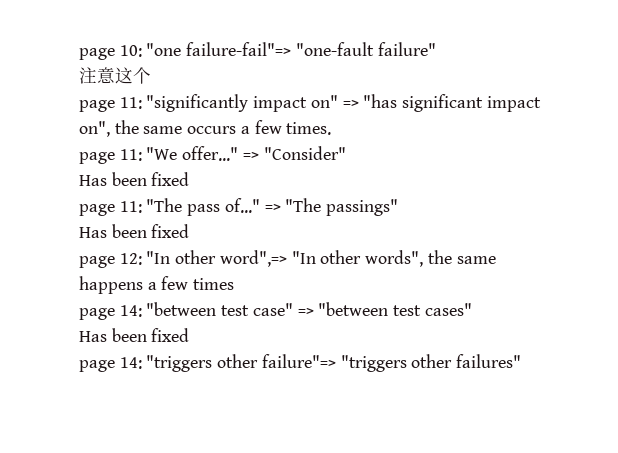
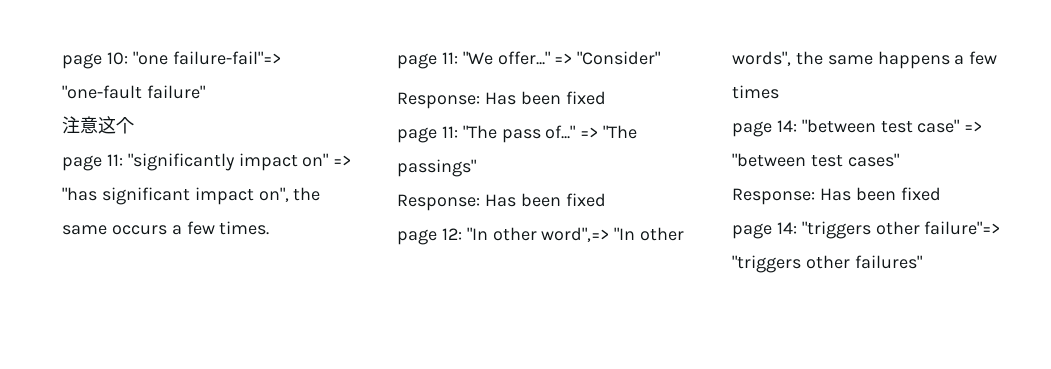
(346, 153) none -> [397,92,480,109] Response:
(399, 207) none -> [397,194,480,211] Response:
(472, 309) none -> [732,188,815,205] Response:

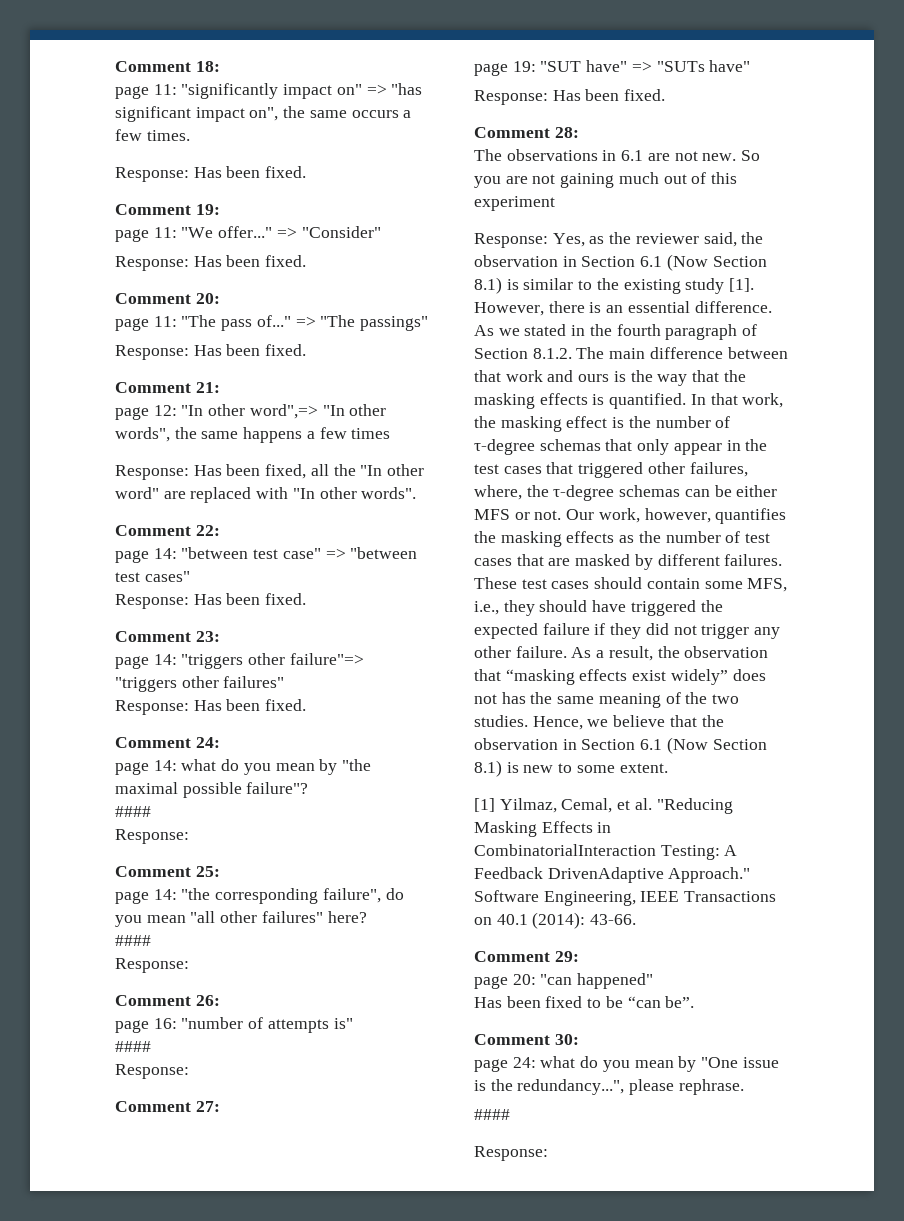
[62,51,281,69] [62,85,205,99] [62,116,134,134] page 10: "one failure-fail"=> "one-fault failure" // 注意这个 -> [115,61,220,72] Comment 18:
(270, 228) none -> [115,166,307,182] [115,204,220,215] // Response: Has been fixed. // Comment 19:
[565,91,606,105] fixed -> [265,255,307,267] [115,293,220,304] fixed. // Comment 20:
[565,193,606,207] fixed -> [265,344,307,356] [115,382,220,393] fixed. // Comment 21:
(779, 92) none -> [115,464,425,480] [115,487,417,503] [115,525,220,536] // Response: Has been fixed, all the "In other word" are replaced with "In other words". // Comment 22:
[900,187,941,201] fixed -> [265,593,307,605] [115,631,220,642] fixed. // Comment 23:
(922, 262) none -> [115,699,307,715] [115,737,220,748] [115,759,372,775] [115,782,309,798] [115,806,151,817] [115,829,189,844] [115,866,220,877] [115,888,404,904] [115,911,367,927] [115,935,151,946] [115,958,189,973] [115,995,220,1006] [115,1017,353,1033] [115,1041,151,1052] [115,1064,189,1079] [115,1101,220,1112] [474,60,751,76] [474,89,666,105] [474,127,579,138] [474,149,761,161] [474,172,738,188] [474,196,555,211] [474,232,764,248] [474,254,767,271] [474,277,755,294] [474,301,772,316] [474,324,758,340] [474,347,788,359] [474,370,746,386] [474,393,784,409] [474,416,731,432] [474,439,768,455] [474,462,748,478] [474,485,778,501] [474,508,787,524] [474,531,771,547] [474,554,783,570] [474,577,788,592] [474,600,723,616] [474,623,781,639] [474,646,769,661] [474,669,766,685] [474,692,740,708] [474,715,724,730] [474,737,767,754] [474,760,668,777] [474,798,733,814] [474,821,612,837] [474,844,738,860] [474,867,751,883] [474,890,777,906] [474,912,637,929] [474,951,579,962] [474,973,654,989] [474,996,695,1008] [474,1034,579,1045] [474,1056,779,1072] [474,1079,744,1095] [474,1109,510,1120] [474,1146,548,1161] // Response: Has been fixed. // Comment 24: // page 14: what do you mean by "the maximal possible failure"? // #### // Response: // Comment 25: // page 14: "the corresponding failure", do you mean "all other failures" here? // #### // Response: // Comment 26: // page 16: "number of attempts is" // #### // Response: // Comment 27: // page 19: "SUT have" => "SUTs have" // Response: Has been fixed. // Comment 28: // The observations in 6.1 are not new. So you are not gaining much out of this experiment // Response: Yes, as the reviewer said, the observation in Section 6.1 (Now Section 8.1) is similar to the existing study [1]. However, there is an essential difference. As we stated in the fourth paragraph of Section 8.1.2. The main difference between that work and ours is the way that the masking effects is quantified. In that work, the masking effect is the number of τ-degree schemas that only appear in the test cases that triggered other failures, where, the τ-degree schemas can be either MFS or not. Our work, however, quantifies the masking effects as the number of test cases that are masked by different failures. These test cases should contain some MFS, i.e., they should have triggered the expected failure if they did not trigger any other failure. As a result, the observation that “masking effects exist widely” does not has the same meaning of the two studies. Hence, we believe that the observation in Section 6.1 (Now Section 8.1) is new to some extent. // [1] Yilmaz, Cemal, et al. "Reducing Masking Effects in CombinatorialInteraction Testing: A Feedback DrivenAdaptive Approach." Software Engineering, IEEE Transactions on 40.1 (2014): 43-66. // Comment 29: // page 20: "can happened" // Has been fixed to be “can be”. // Comment 30: // page 24: what do you mean by "One issue is the redundancy...", please rephrase. // #### // Response:

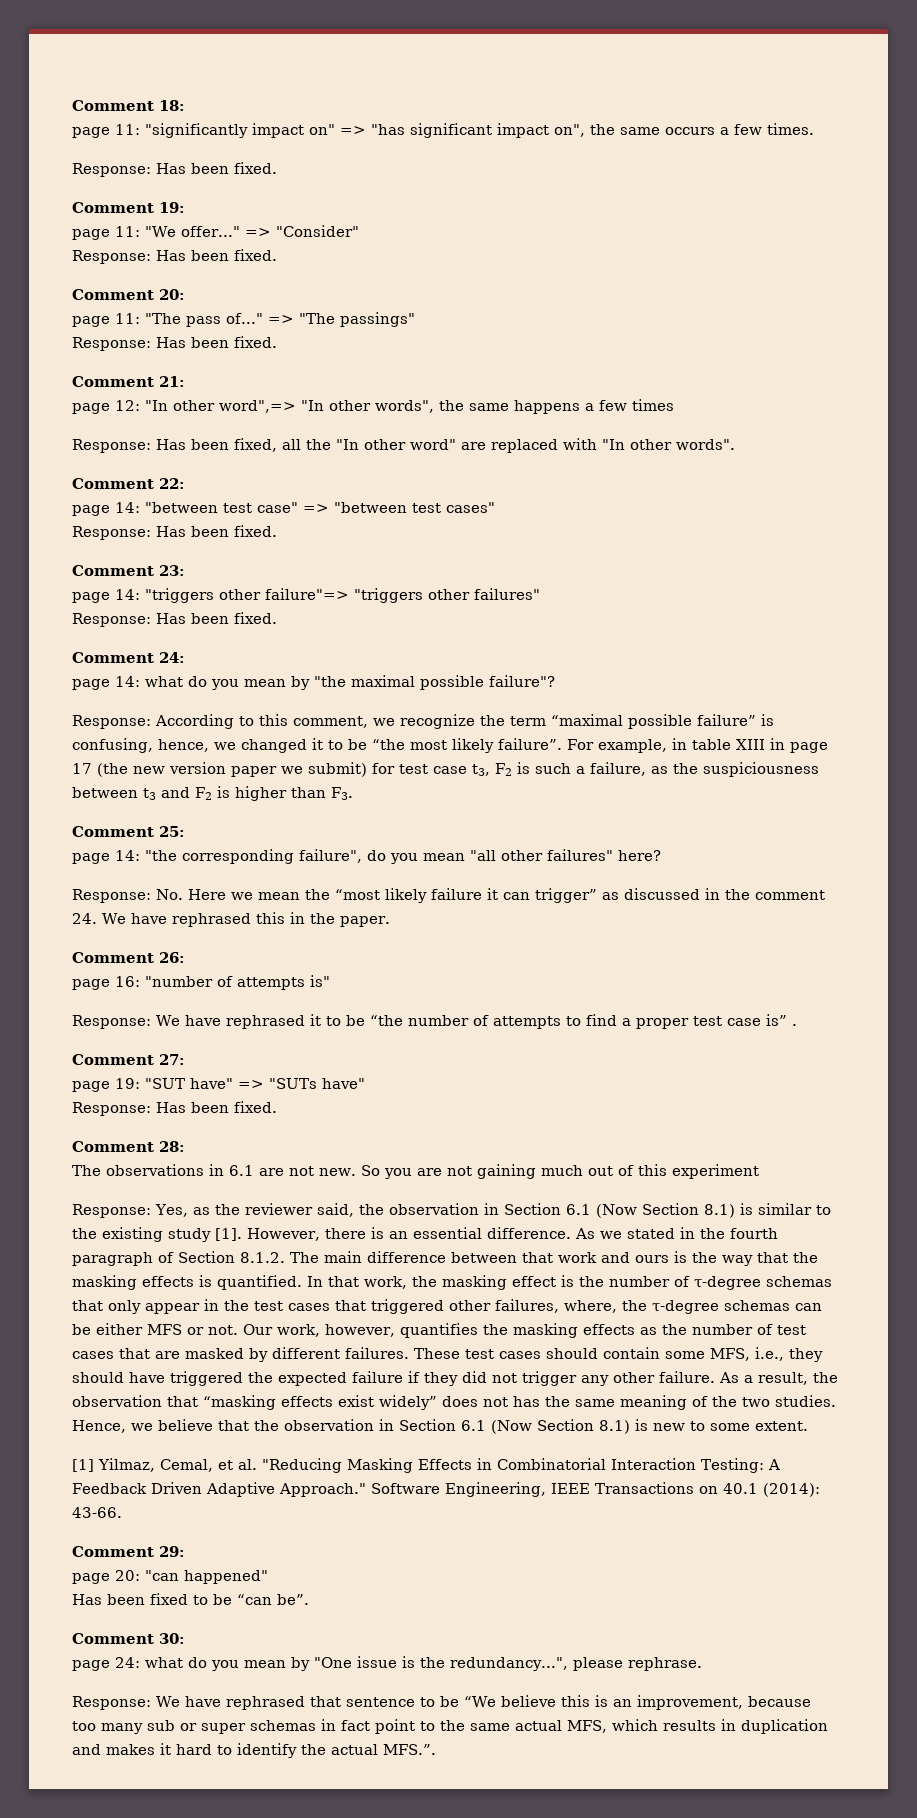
[115,806,151,817] [115,829,189,844] // #### // Response: -> [72,714,774,729] [72,738,828,753] [72,762,819,777] [72,786,353,801] // Response: According to this comment, we recognize the term “maximal possible failure” is confusing, hence, we changed it to be “the most likely failure”. For example, in table XIII in page 17 (the new version paper we submit) for test case t3, F2 is such a failure, as the suspiciousness between t3 and F2 is higher than F3.
[115,935,151,946] [115,958,189,973] // #### // Response: -> [72,888,825,903] [72,912,390,927] // Response: No. Here we mean the “most likely failure it can trigger” as discussed in the comment 24. We have rephrased this in the paper.
[115,1041,151,1052] [115,1064,189,1079] // #### // Response: -> [72,1014,797,1029] // Response: We have rephrased it to be “the number of attempts to find a proper test case is” .
[474,844,656,856] CombinatorialInteraction -> [497,1458,696,1470] Combinatorial Interaction
[547,867,664,883] DrivenAdaptive -> [151,1482,275,1497] Driven Adaptive
[474,1109,510,1120] [474,1146,548,1161] // #### // Response: -> [72,1695,811,1710] [72,1719,828,1734] [72,1743,436,1758] // Response: We have rephrased that sentence to be “We believe this is an improvement, because too many sub or super schemas in fact point to the same actual MFS, which results in duplication and makes it hard to identify the actual MFS.”.

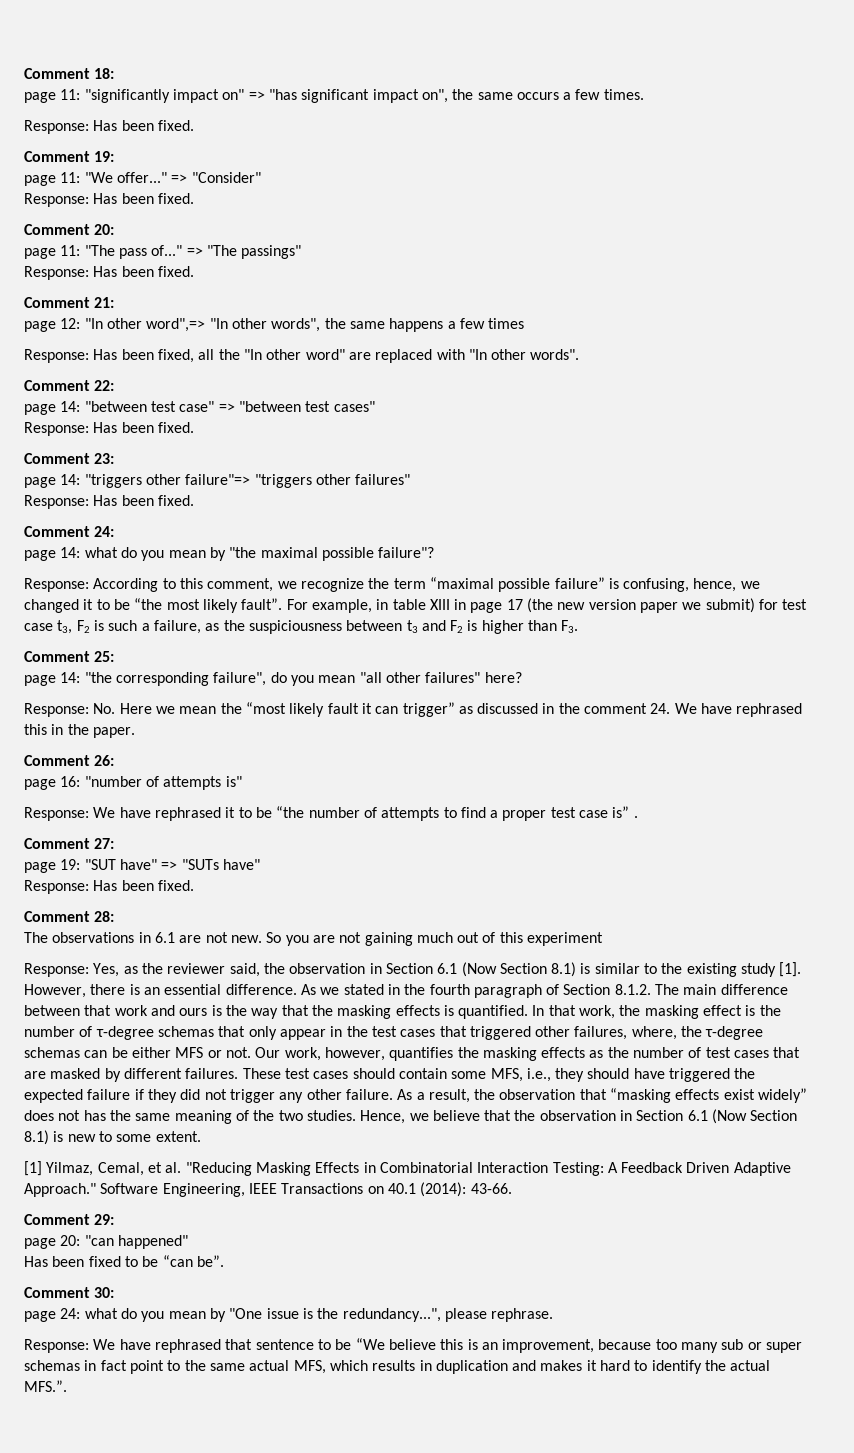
[498,738,562,750] failure”. -> [241,598,283,610] fault”.
[431,888,482,900] failure -> [327,703,359,714] fault

